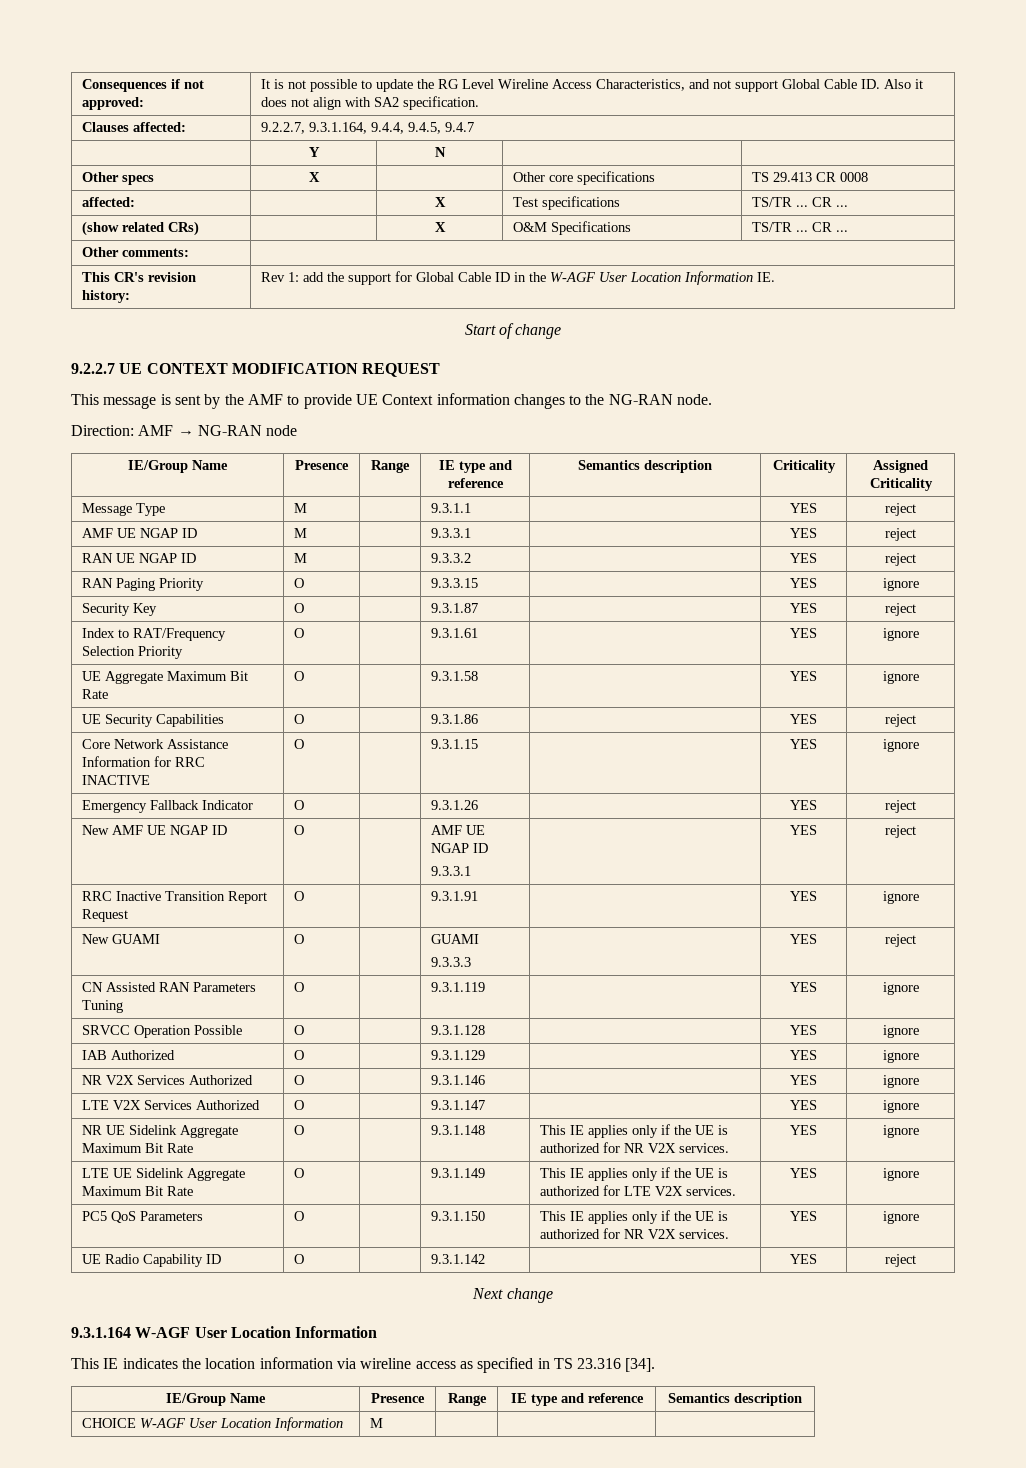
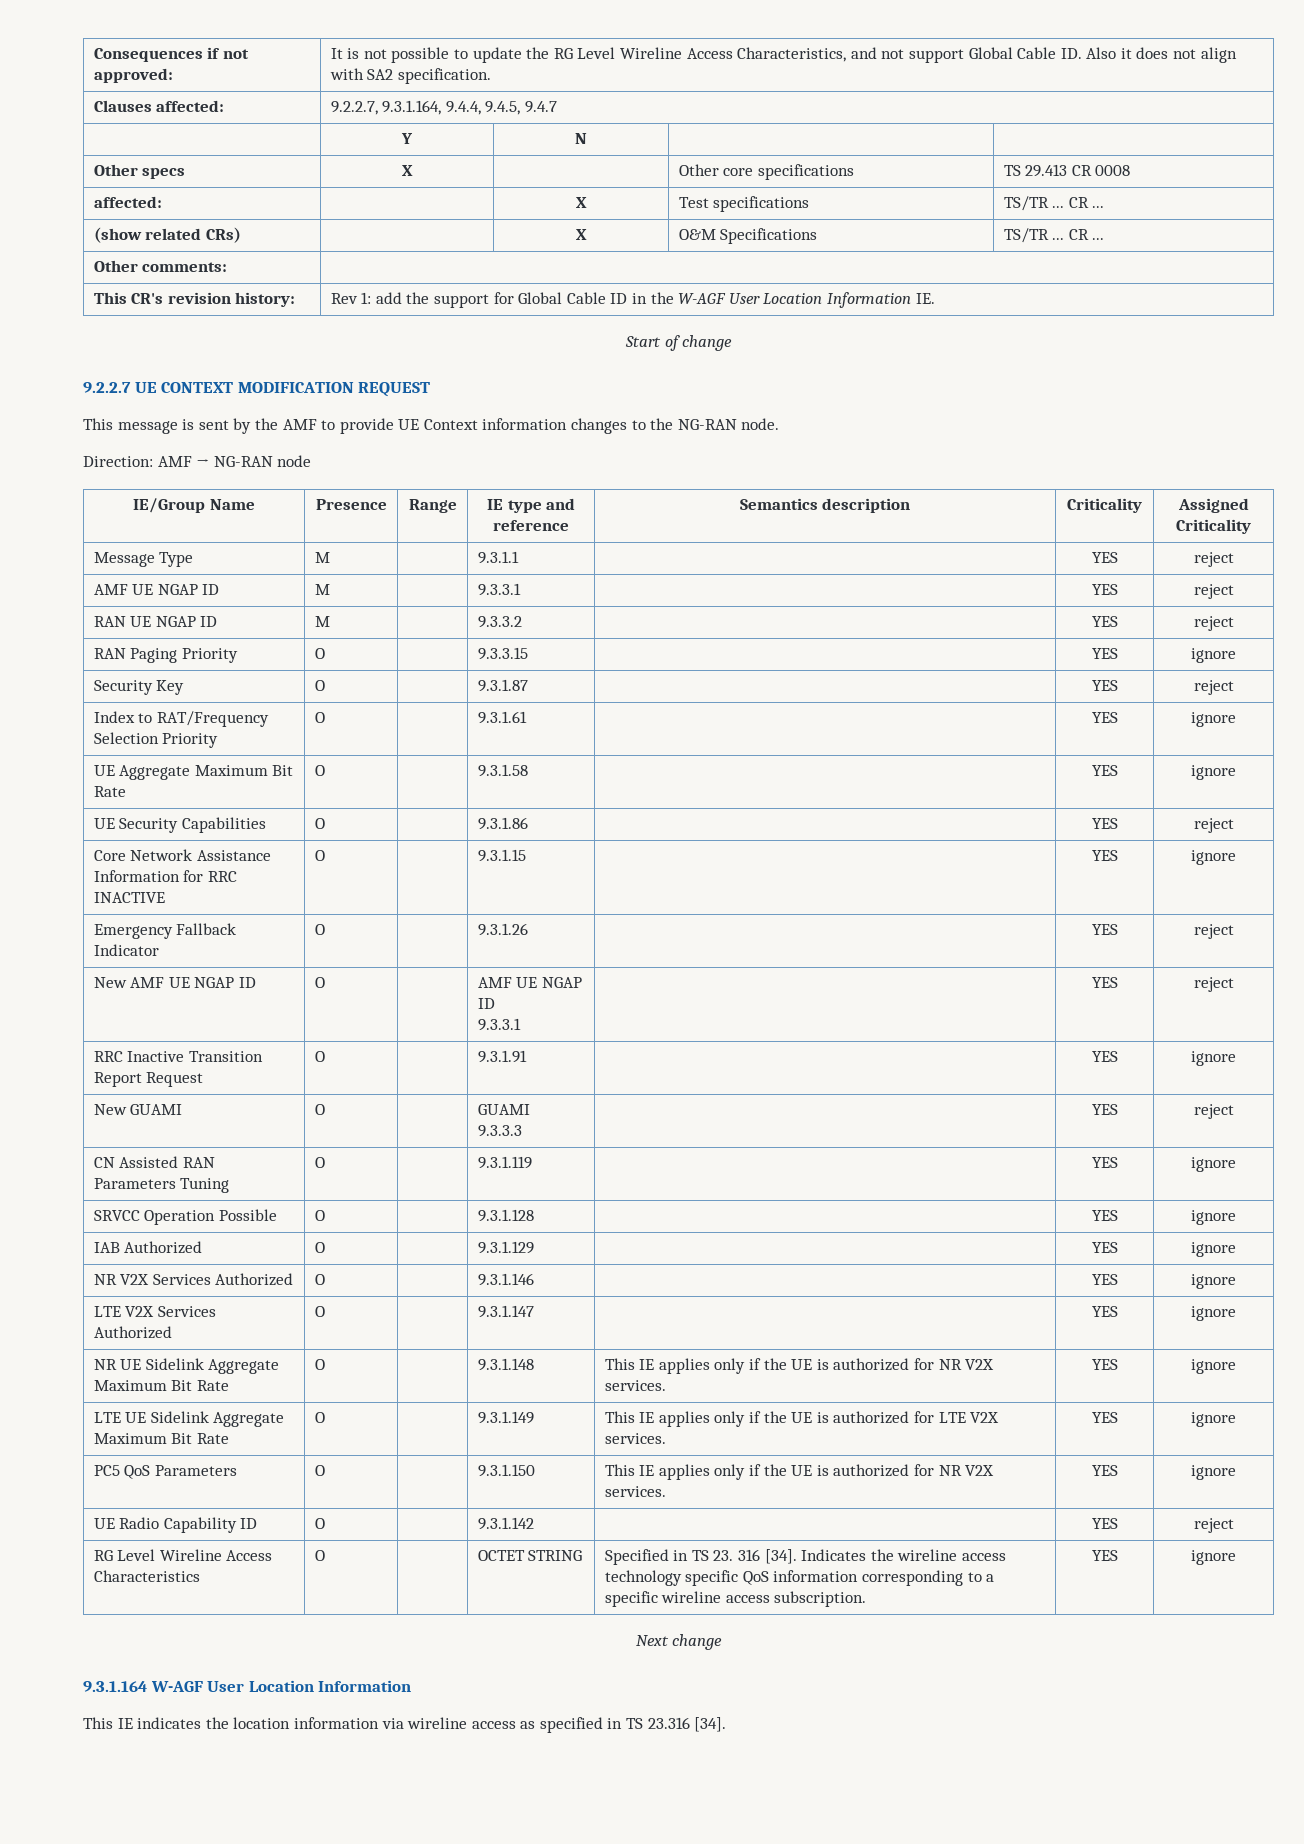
(916, 1260) none -> [93,1549,273,1561] [93,1570,200,1582] [314,1550,325,1561] [477,1550,583,1561] [604,1549,1006,1565] [604,1570,995,1586] [604,1591,867,1607] [1091,1550,1118,1561] [1191,1550,1236,1565] // RG Level Wireline Access Characteristics | O | | OCTET STRING | Specified in TS 23. 316 [34]. Indicates the wireline access technology specific QoS information corresponding to a specific wireline access subscription. | YES | ignore
[166,1393,266,1406] [371,1393,425,1403] [447,1393,487,1406] [510,1393,644,1406] [668,1393,802,1406] [82,1417,344,1431] [370,1418,384,1428] // IE/Group Name | Presence | Range | IE type and reference | Semantics description // CHOICE W-AGF User Location Information | M | | | -> (727, 1724) none

